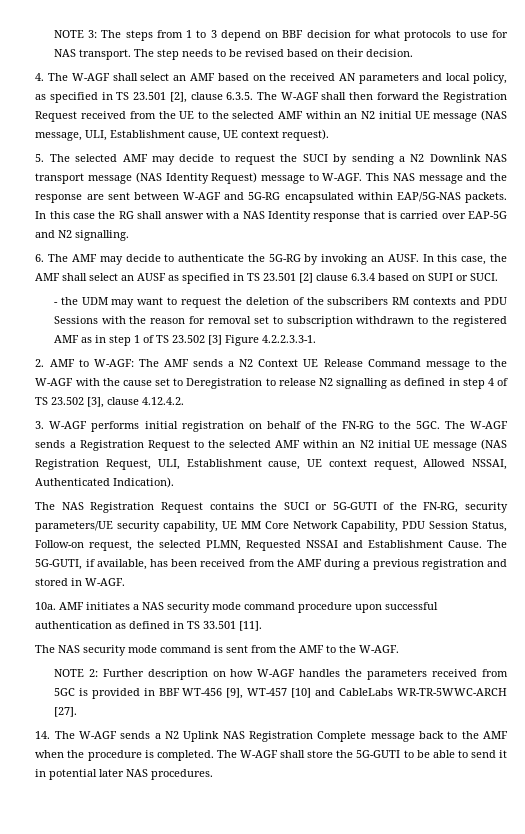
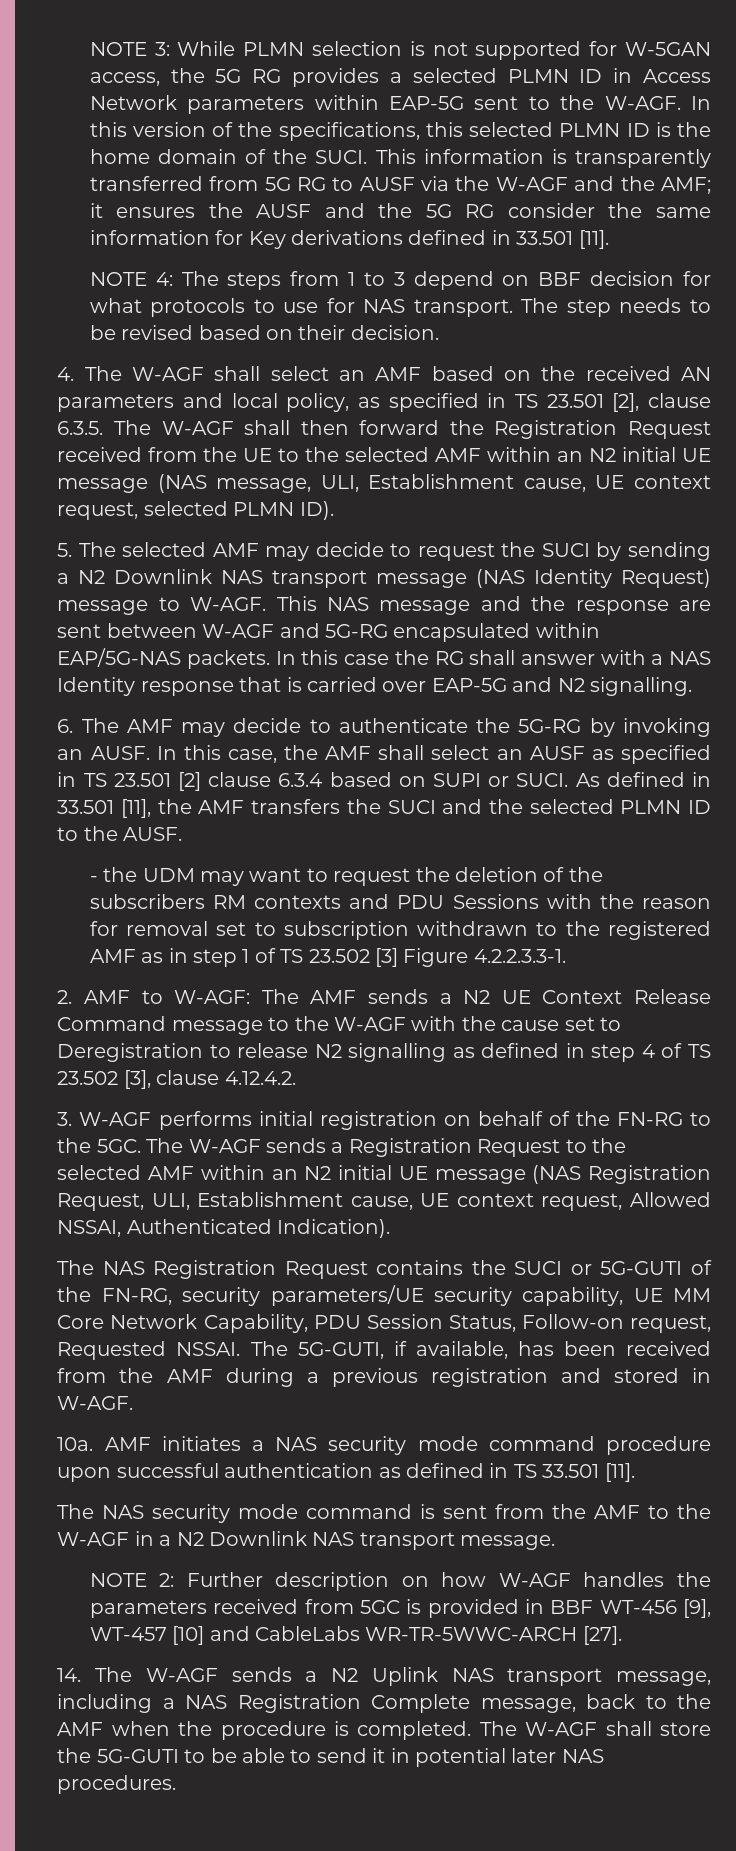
(98, 34) none -> [177,41,712,60] [89,68,711,87] [89,95,711,114] [89,122,711,141] [89,149,711,168] [89,176,711,194] [89,203,712,218] [89,230,609,249] [89,272,173,286] While PLMN selection is not supported for W-5GAN access, the 5G RG provides a selected PLMN ID in Access Network parameters within EAP-5G sent to the W-AGF. In this version of the specifications, this selected PLMN ID is the home domain of the SUCI. This information is transparently transferred from 5G RG to AUSF via the W-AGF and the AMF; it ensures the AUSF and the 5G RG consider the same information for Key derivations defined in 33.501 [11]. // NOTE 4:
[282,129,330,141] request). -> [57,501,334,520] request, selected PLMN ID).
(499, 277) none -> [575,772,711,787] [57,799,711,818] [57,826,183,841] As defined in 33.501 [11], the AMF transfers the SUCI and the selected PLMN ID to the AUSF.
[258,359,319,367] Context UE -> [501,990,623,1004] UE Context
[137,540,483,551] the selected PLMN, Requested NSSAI and Establishment Cause. -> [57,1341,241,1360] Requested NSSAI.
[359,645,400,653] W-AGF. -> [57,1531,556,1550] W-AGF in a N2 Downlink NAS transport message.
(245, 735) none -> [507,1668,711,1686] [57,1694,228,1713] transport message, including a NAS
[370,733,415,742] message -> [480,1698,576,1713] message,

